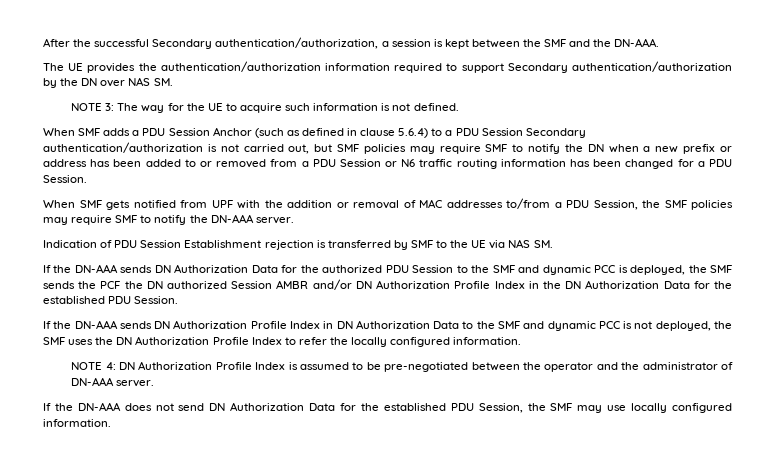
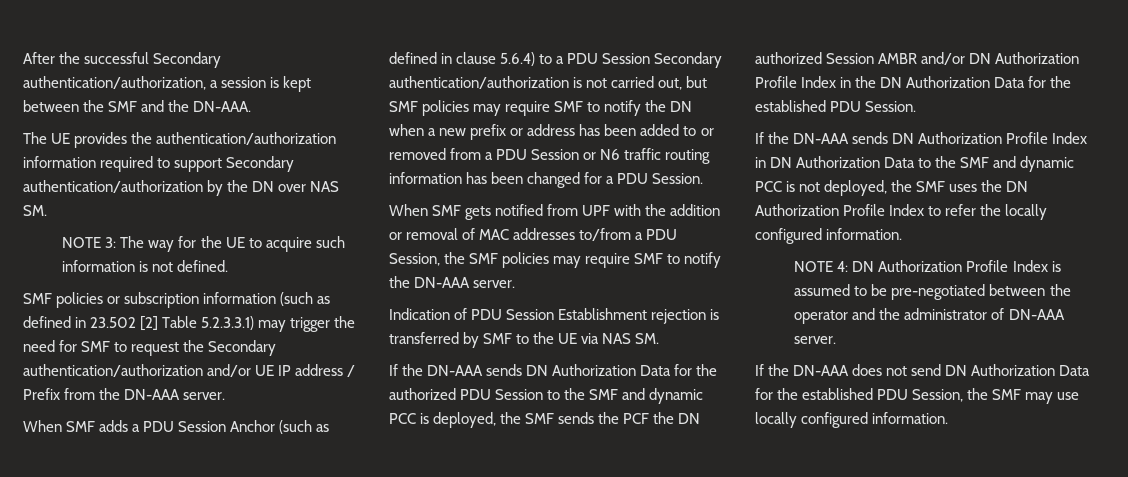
(459, 107) none -> [23,292,331,308] [23,316,356,332] [23,340,277,356] [23,364,356,377] [23,388,226,400] // SMF policies or subscription information (such as defined in 23.502 [2] Table 5.2.3.3.1) may trigger the need for SMF to request the Secondary authentication/authorization and/or UE IP address / Prefix from the DN-AAA server.

